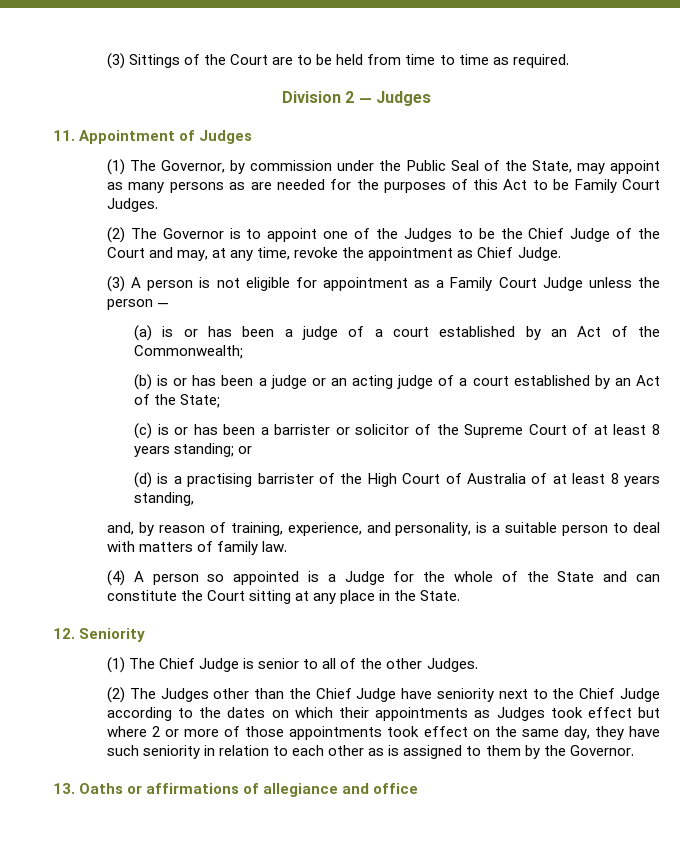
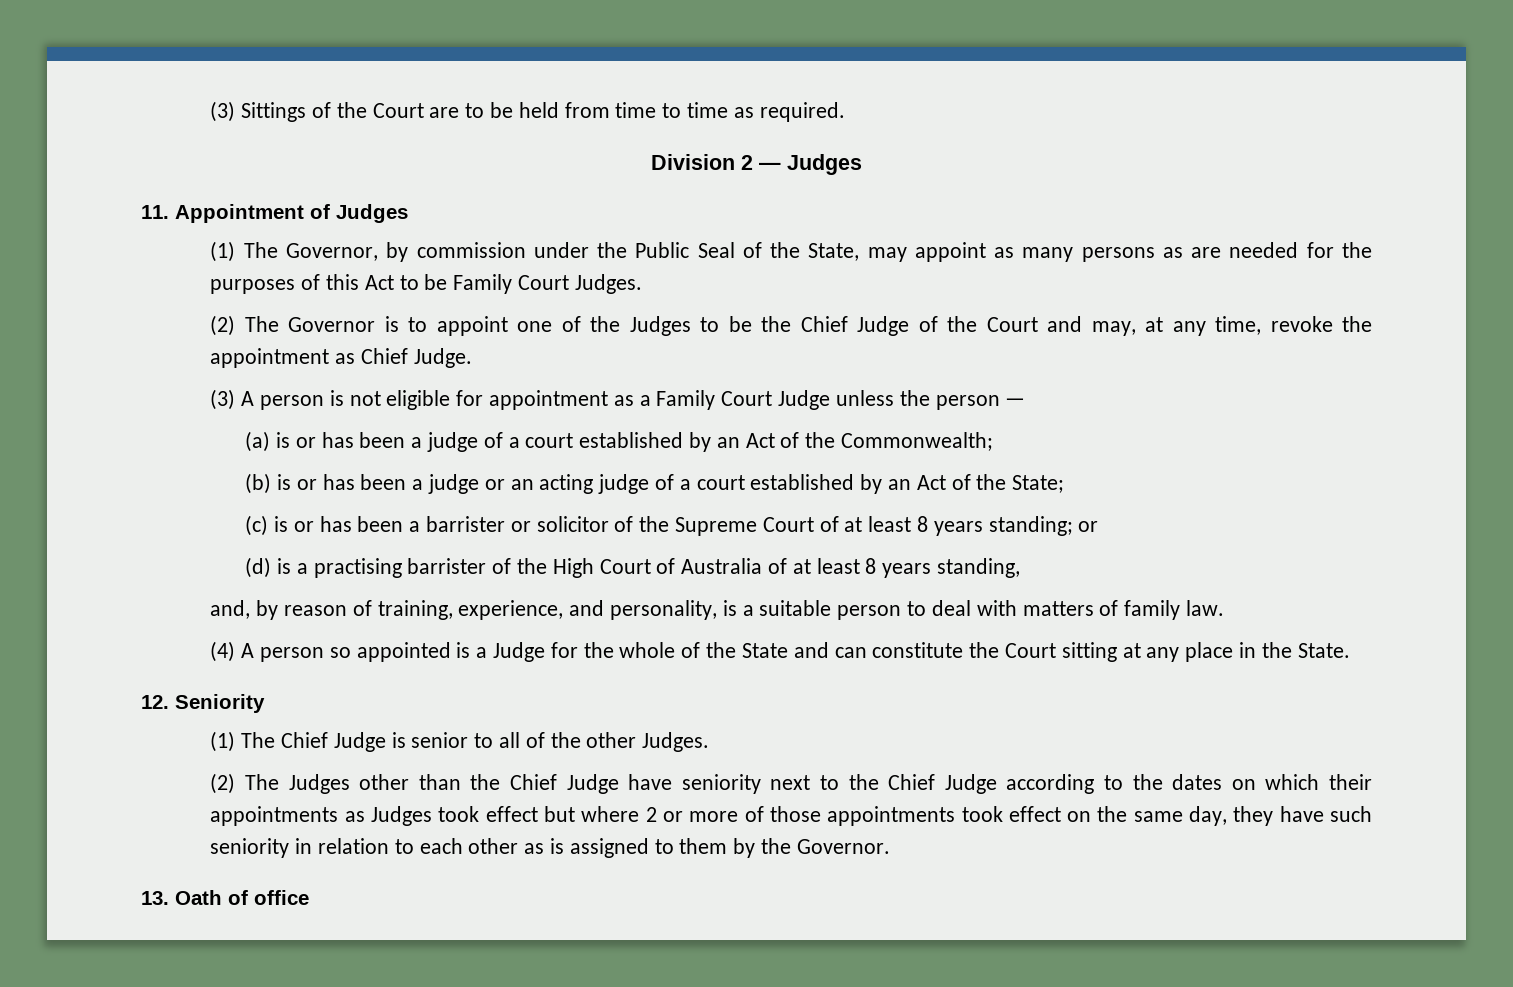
[79,783,370,797] Oaths or affirmations of allegiance and -> [175,890,248,905] Oath of

